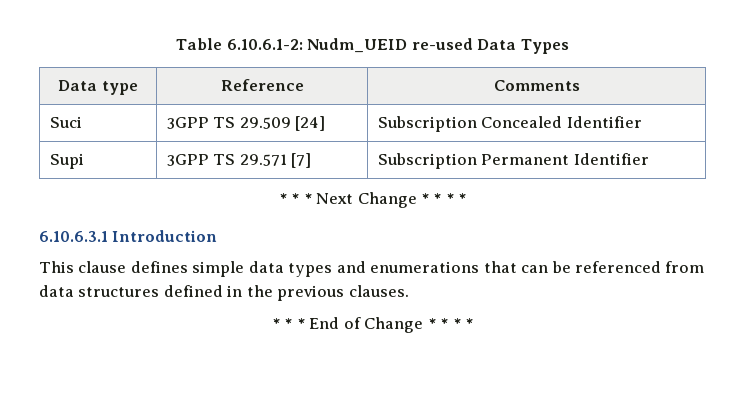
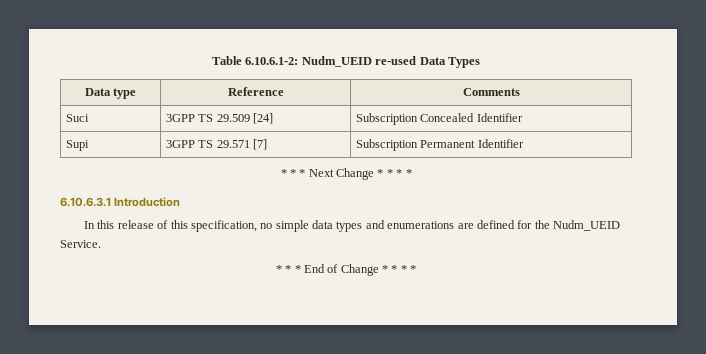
[39,261,188,273] This clause defines -> [84,220,273,232] In this release of this specification, no
[483,261,705,273] [39,285,409,301] that can be referenced from data structures defined in the previous clauses. -> [457,220,621,231] [60,240,101,248] are defined for the Nudm_UEID Service.

